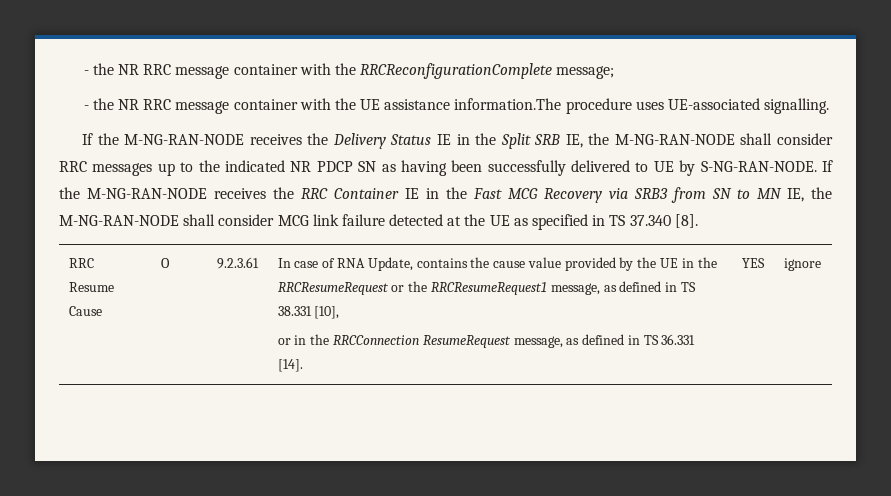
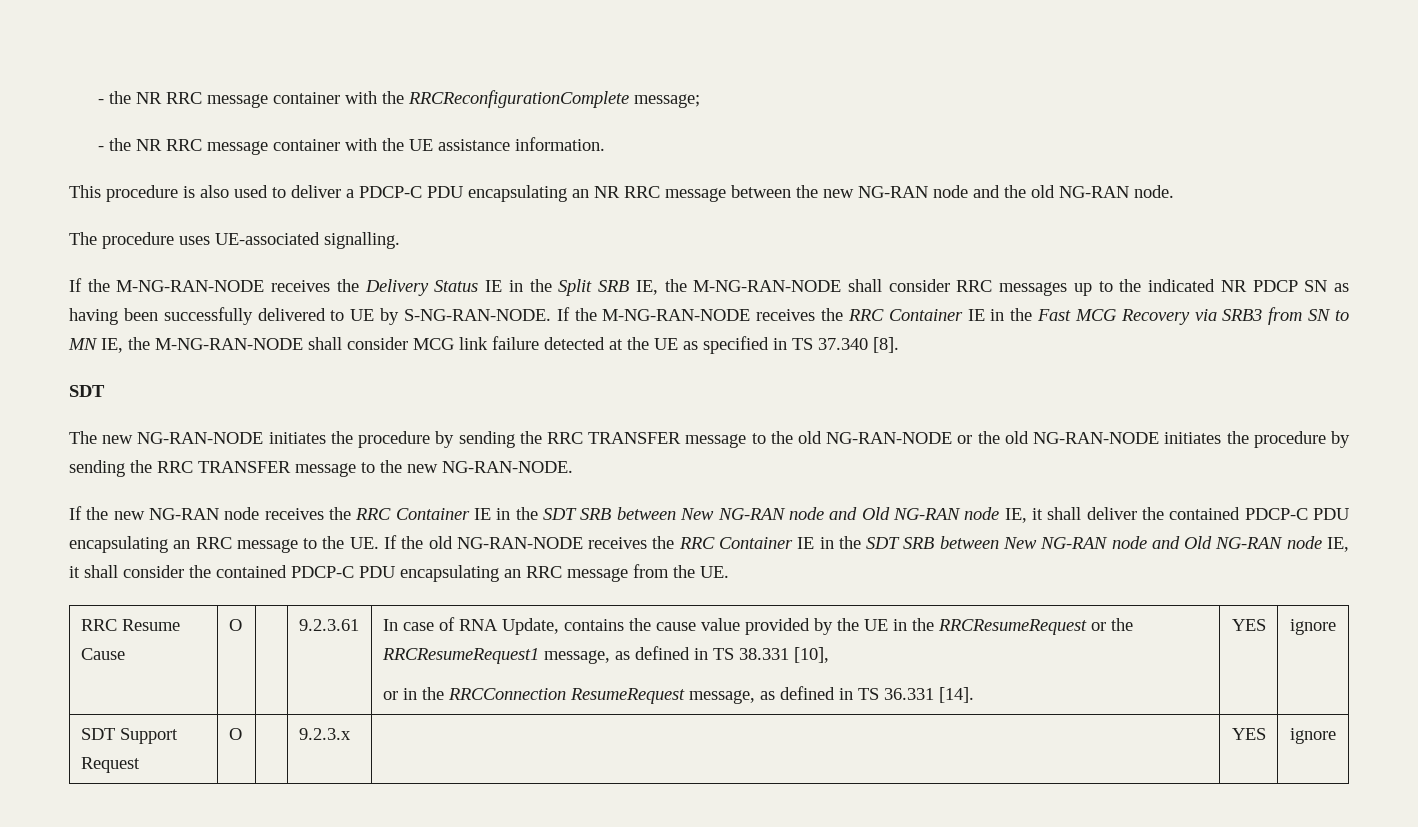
[454,98,562,110] information.The -> [515,137,606,151] [69,185,1174,202] [69,232,97,245] information. // This procedure is also used to deliver a PDCP-C PDU encapsulating an NR RRC message between the new NG-RAN node and the old NG-RAN node. // The
(698, 221) none -> [69,385,105,397] [69,431,1350,448] [69,460,573,477] [69,506,1349,523] [69,535,1350,553] [69,564,729,582] // SDT // The new NG-RAN-NODE initiates the procedure by sending the RRC TRANSFER message to the old NG-RAN-NODE or the old NG-RAN-NODE initiates the procedure by sending the RRC TRANSFER message to the new NG-RAN-NODE. // If the new NG-RAN node receives the RRC Container IE in the SDT SRB between New NG-RAN node and Old NG-RAN node IE, it shall deliver the contained PDCP-C PDU encapsulating an RRC message to the UE. If the old NG-RAN-NODE receives the RRC Container IE in the SDT SRB between New NG-RAN node and Old NG-RAN node IE, it shall consider the contained PDCP-C PDU encapsulating an RRC message from the UE.
(821, 264) none -> [80,728,178,744] [80,757,140,773] [228,728,242,740] [298,728,351,740] [1231,728,1266,740] [1290,728,1336,744] // SDT Support Request | O | | 9.2.3.x | | YES | ignore

